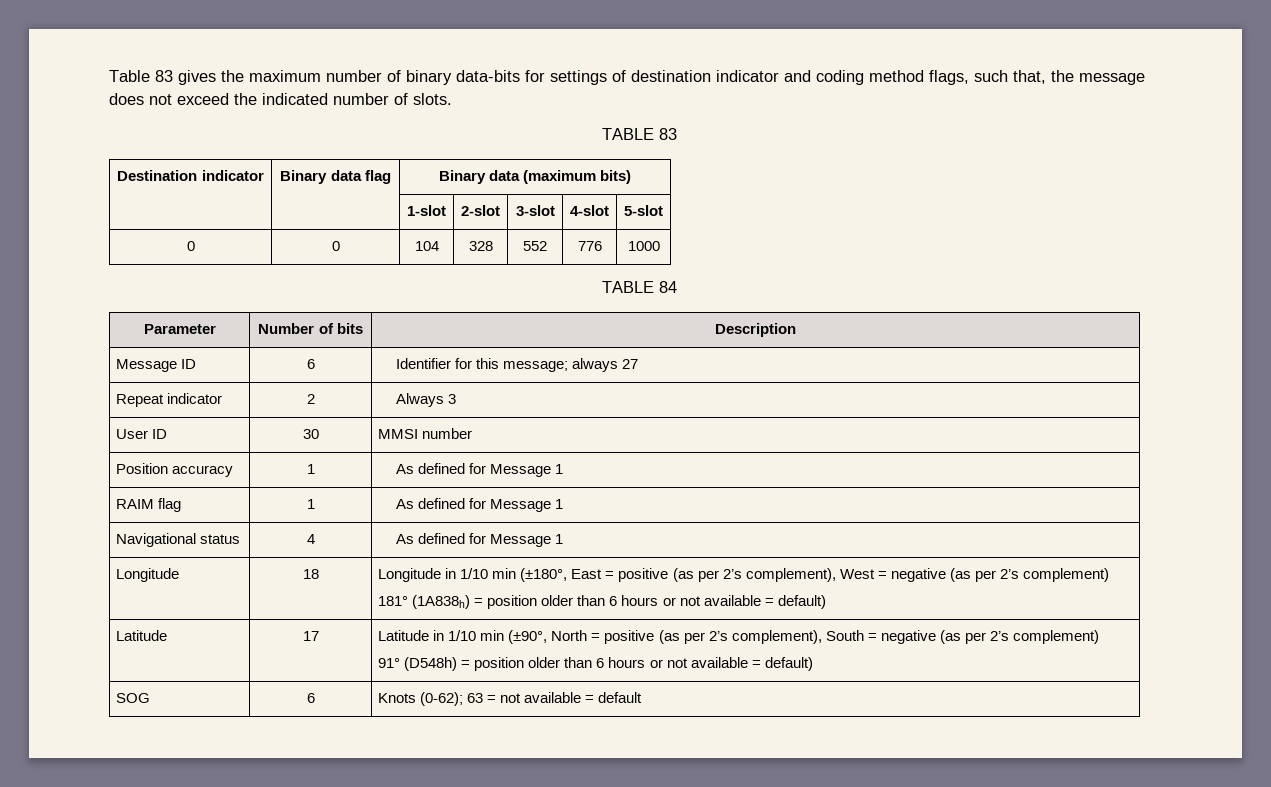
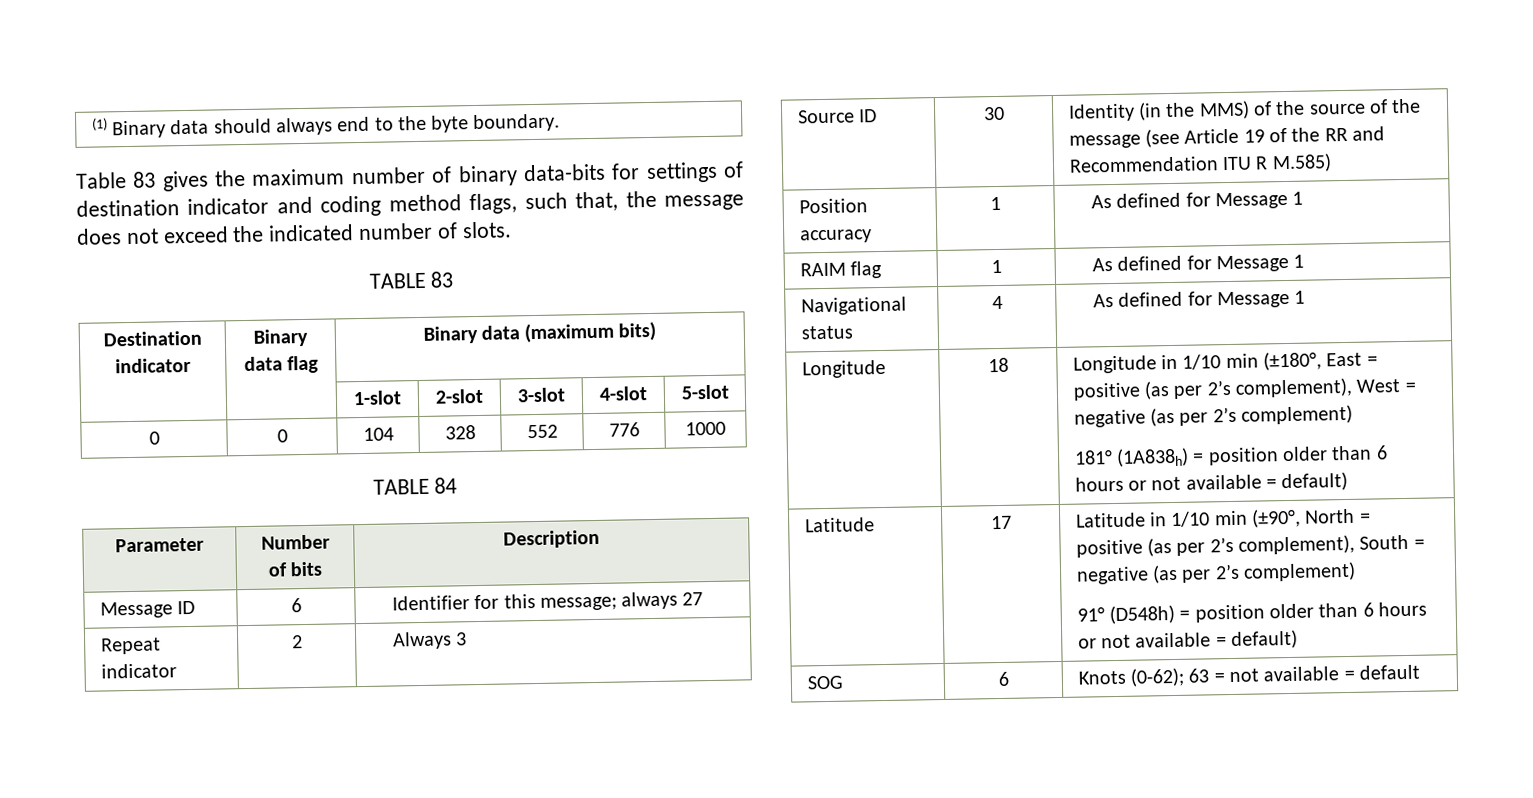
(109, 76) none -> [91,113,561,139] (1) Binary data should always end to the byte boundary. //
[116,429,149,439] User -> [797,109,855,124] Source
[378,428,473,439] MMSI number -> [1067,98,1422,122] [1068,126,1385,149] [1068,153,1332,173] Identity (in the MMS) of the source of the message (see Article 19 of the RR and Recommendation ITU R M.585)

